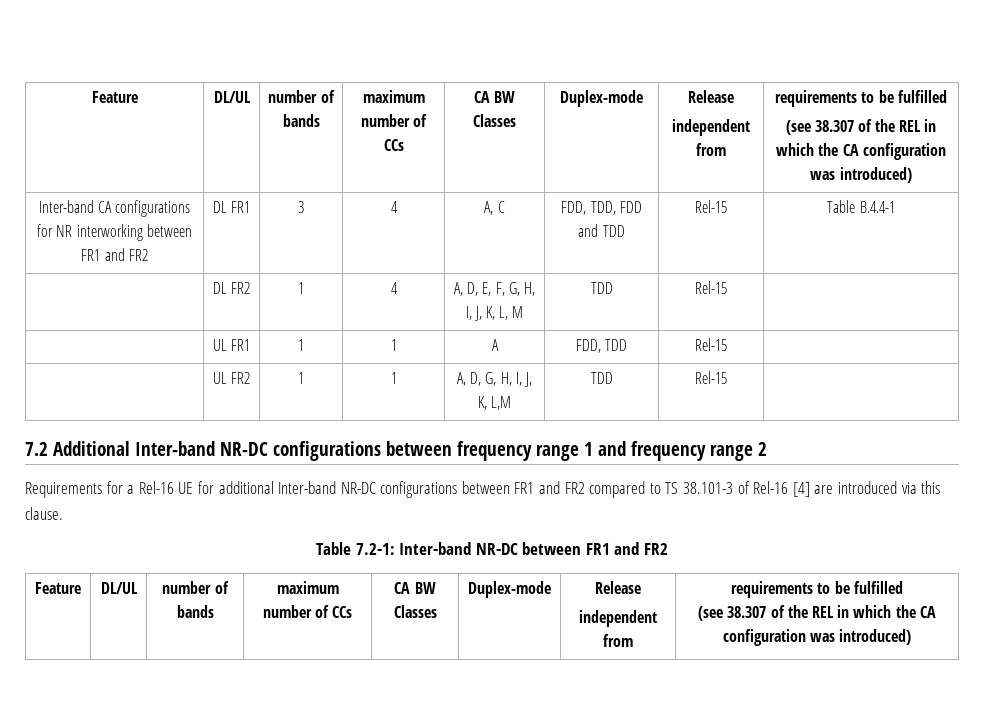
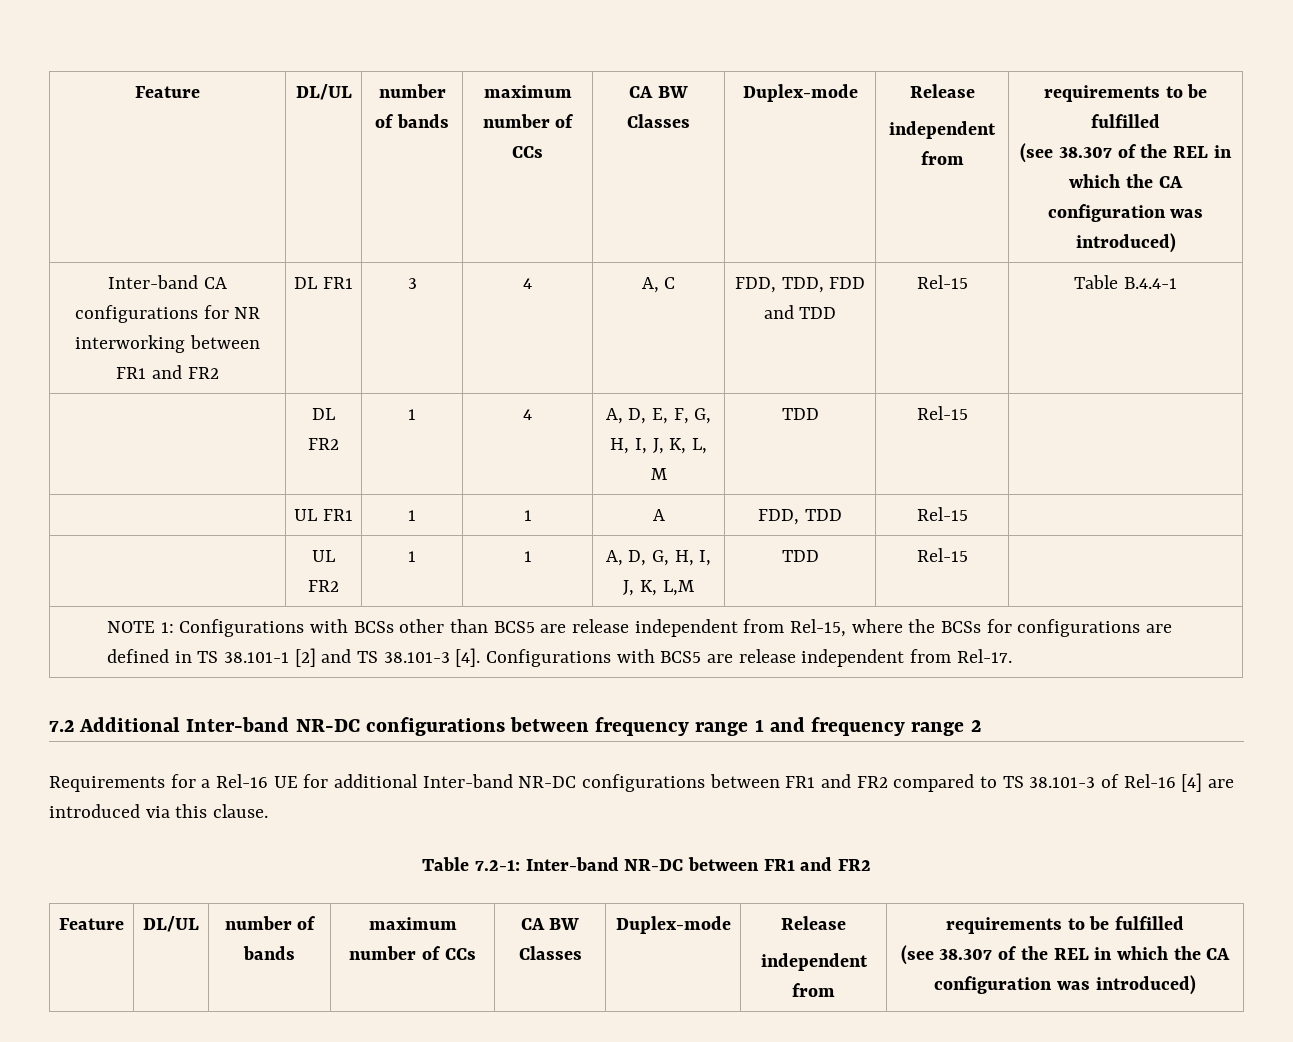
(727, 377) none -> [106,619,1172,637] [106,648,1012,667] // NOTE 1: Configurations with BCSs other than BCS5 are release independent from Rel-15, where the BCSs for configurations are defined in TS 38.101-1 [2] and TS 38.101-3 [4]. Configurations with BCS5 are release independent from Rel-17.

